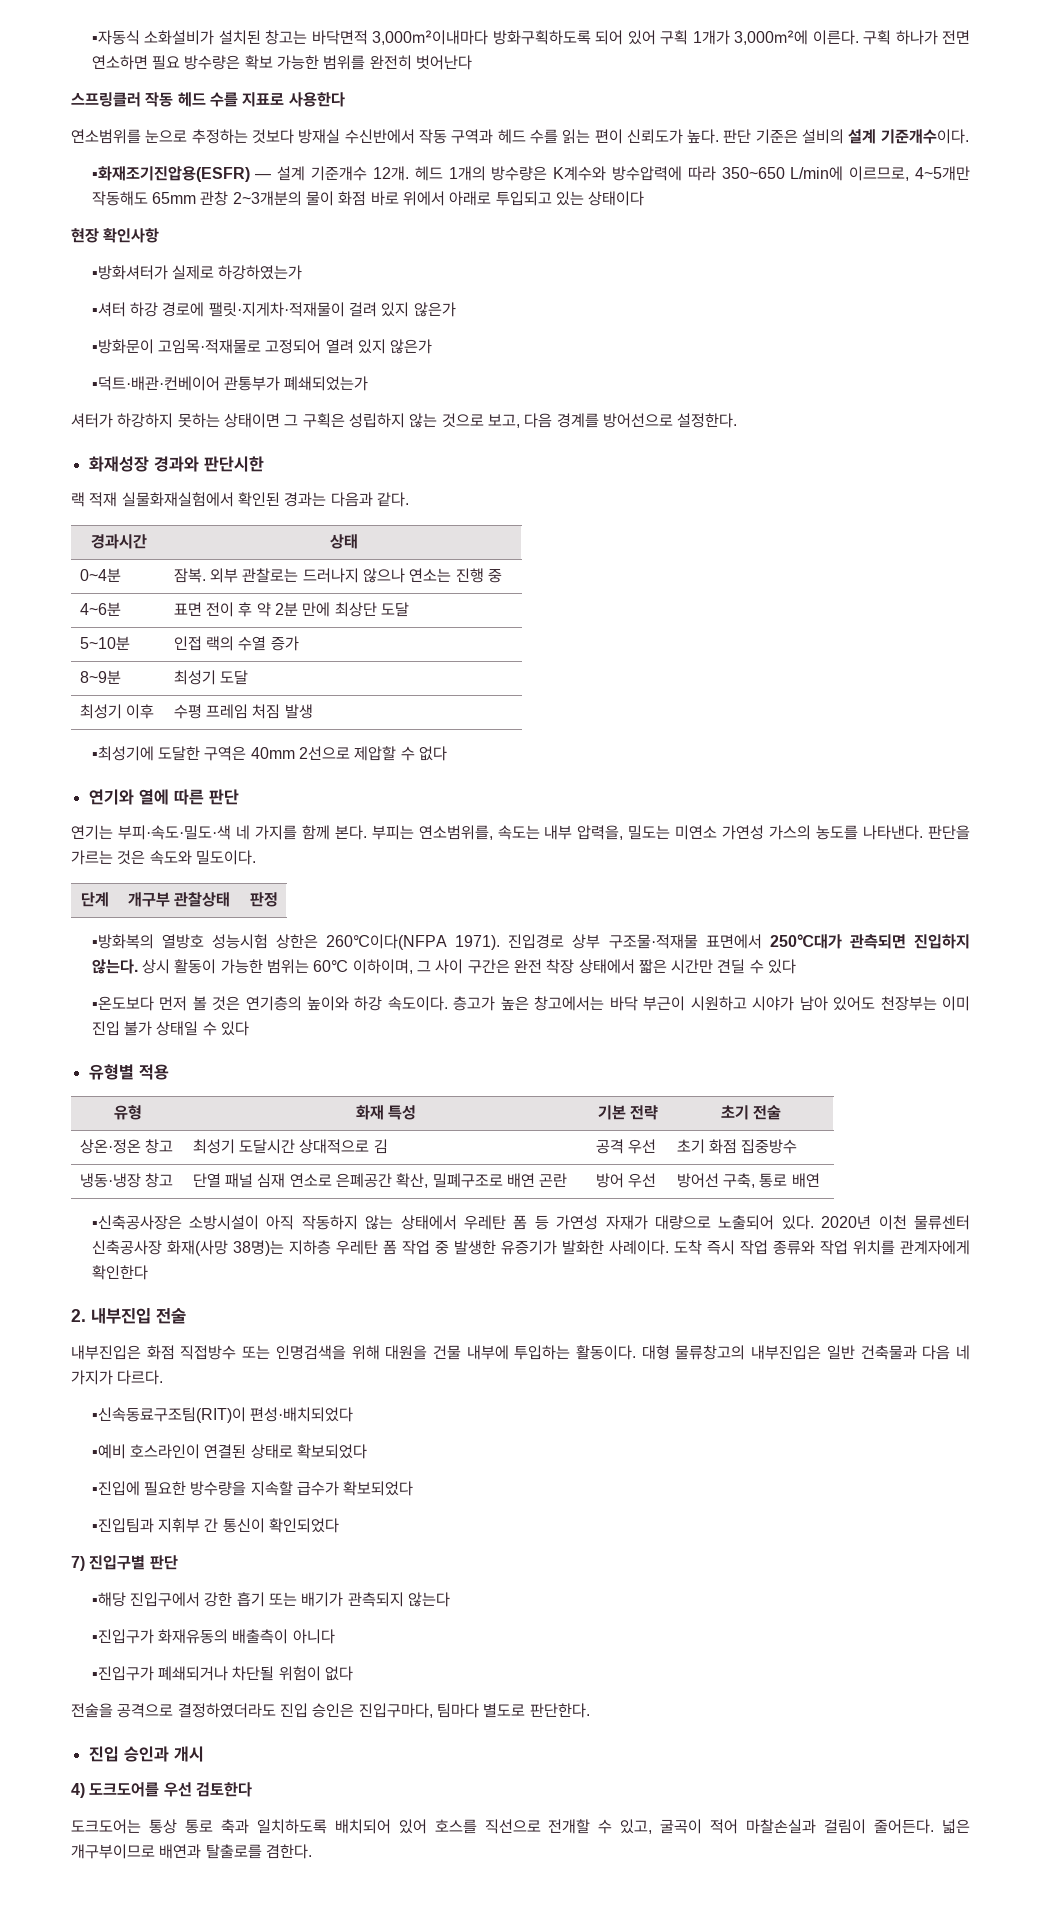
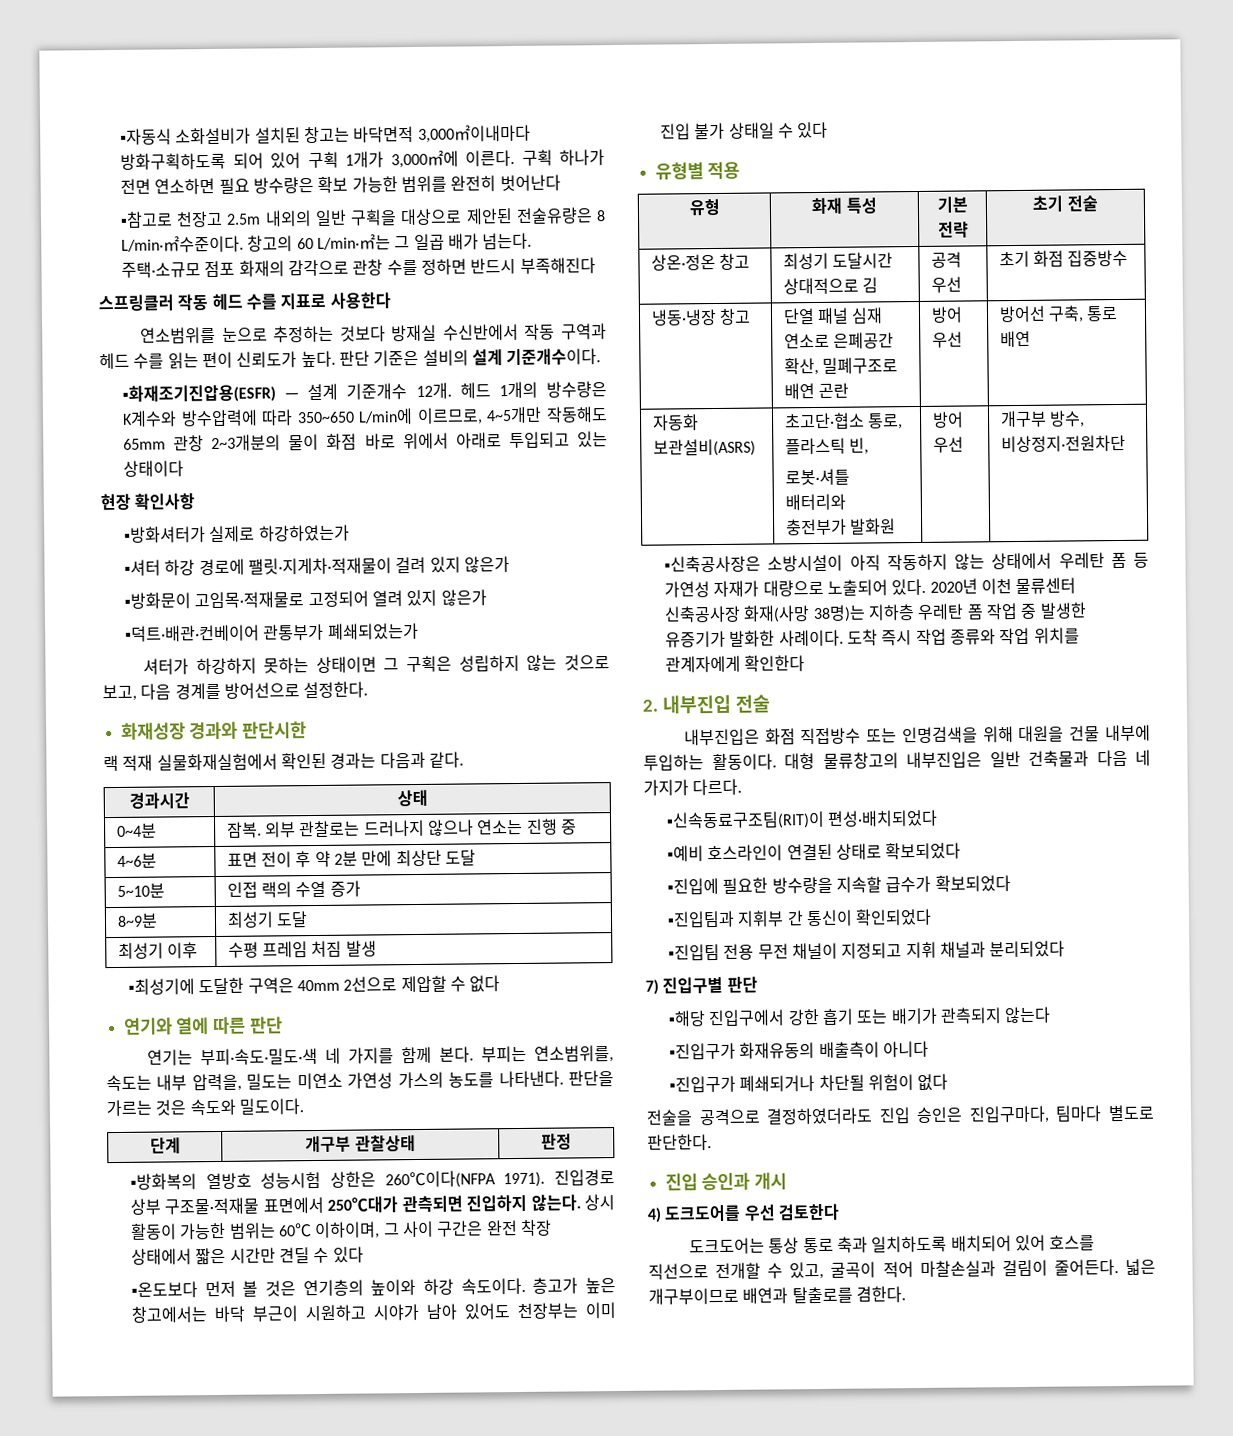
(472, 62) none -> [120,207,606,228] [121,232,533,253] [121,257,596,278] // ▪참고로 천장고 2.5m 내외의 일반 구획을 대상으로 제안된 전술유량은 8 L/min·㎡수준이다. 창고의 60 L/min·㎡는 그 일곱 배가 넘는다. 주택·소규모 점포 화재의 감각으로 관창 수를 정하면 반드시 부족해진다
(820, 1180) none -> [651,414,699,431] [652,438,756,457] [783,412,903,430] [784,437,869,455] [784,468,850,486] [784,493,846,511] [785,518,896,536] [931,411,964,428] [932,436,964,453] [999,410,1085,428] [1000,434,1126,453] // 자동화 보관설비(ASRS) | 초고단·협소 통로, 플라스틱 빈, // 로봇·셔틀 배터리와 충전부가 발화원 | 방어 우선 | 개구부 방수, 비상정지·전원차단
(339, 1525) none -> [668,940,1066,961] // ▪진입팀 전용 무전 채널이 지정되고 지휘 채널과 분리되었다

